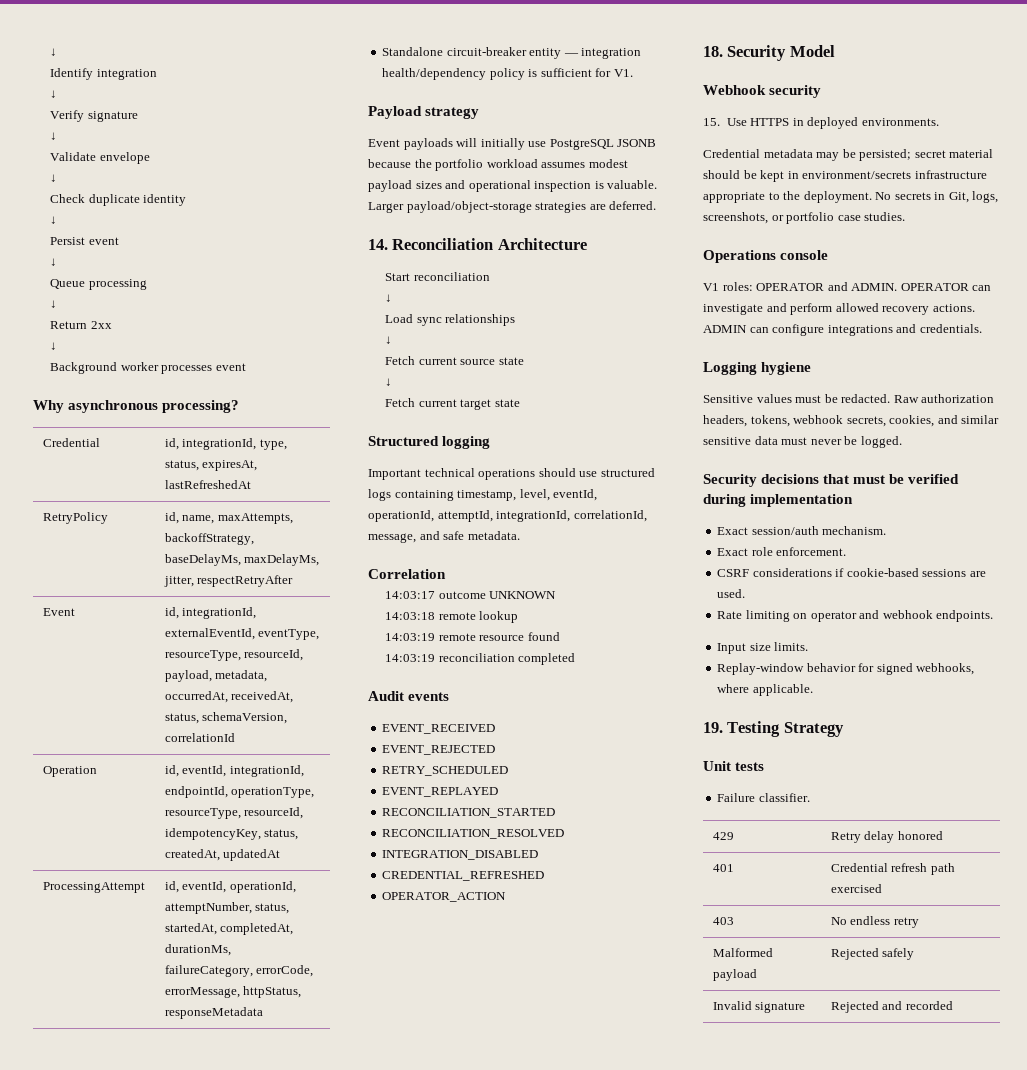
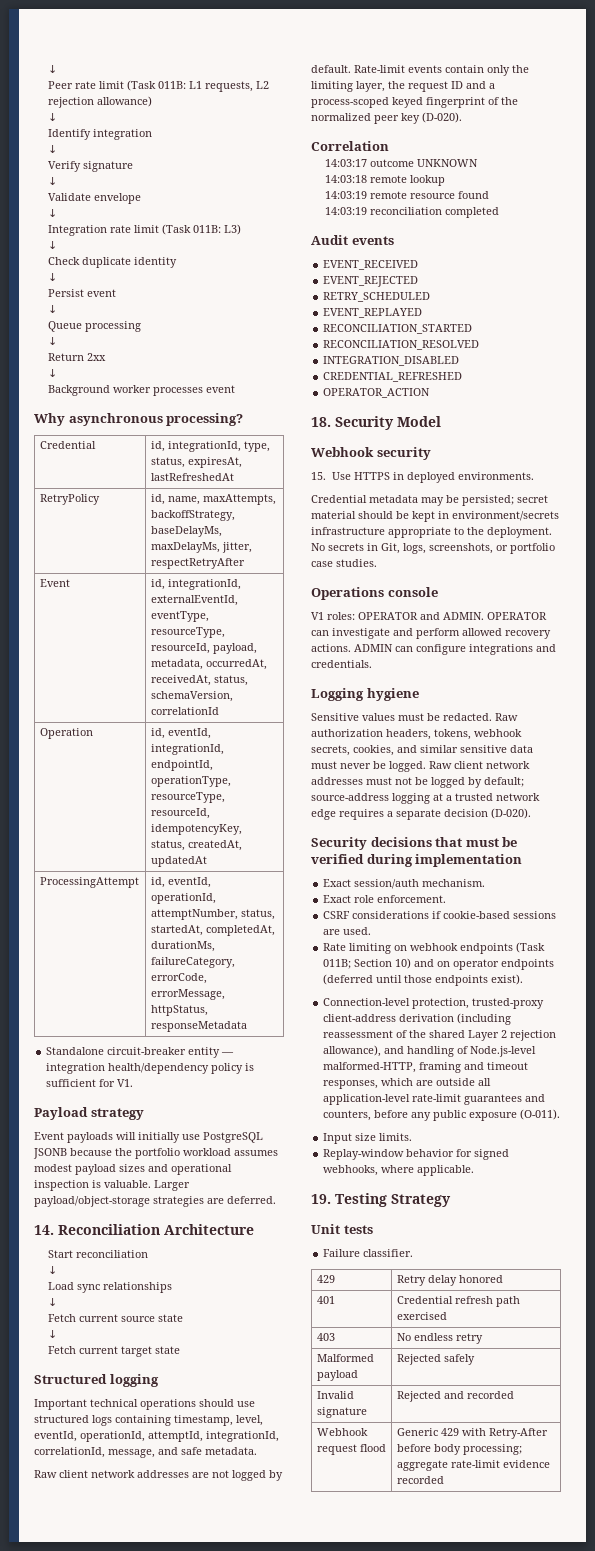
[50,48,58,56] ↓ -> [47,65,57,73] [47,80,269,92] [47,96,152,108] [47,113,57,121] ↓ // Peer rate limit (Task 011B: L1 requests, L2 rejection allowance) // ↓
(58, 178) none -> [47,224,241,236] [47,241,57,249] // Integration rate limit (Task 011B: L3) // ↓
(520, 535) none -> [34,1470,283,1481] [311,65,529,76] [311,81,495,92] [311,97,518,108] [311,112,462,124] // Raw client network addresses are not logged by default. Rate-limit events contain only the limiting layer, the request ID and a process-scoped keyed fingerprint of the normalized peer key (D-020).
(902, 442) none -> [429,761,530,769] [311,777,524,788] [311,793,540,804] [311,808,531,820] Raw client network addresses must not be logged by default; source-address logging at a trusted network edge requires a separate decision (D-020).
[810,610,994,622] operator and webhook endpoints. -> [410,942,546,954] [323,958,555,970] [323,974,524,986] [323,998,545,1009] [323,1013,512,1025] [323,1030,557,1041] [323,1045,537,1057] [323,1062,529,1073] [323,1078,492,1089] [323,1094,546,1105] [323,1109,561,1121] webhook endpoints (Task 011B; Section 10) and on operator endpoints (deferred until those endpoints exist). // Connection-level protection, trusted-proxy client-address derivation (including reassessment of the shared Layer 2 rejection allowance), and handling of Node.js-level malformed-HTTP, framing and timeout responses, which are outside all application-level rate-limit guarantees and counters, before any public exposure (O-011).
(953, 1005) none -> [316,1428,368,1436] [316,1444,386,1455] [396,1428,548,1439] [396,1444,522,1455] [396,1460,550,1471] [396,1476,444,1484] // Webhook request flood | Generic 429 with Retry-After before body processing; aggregate rate-limit evidence recorded

